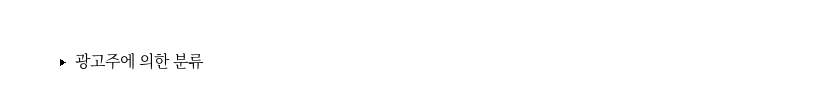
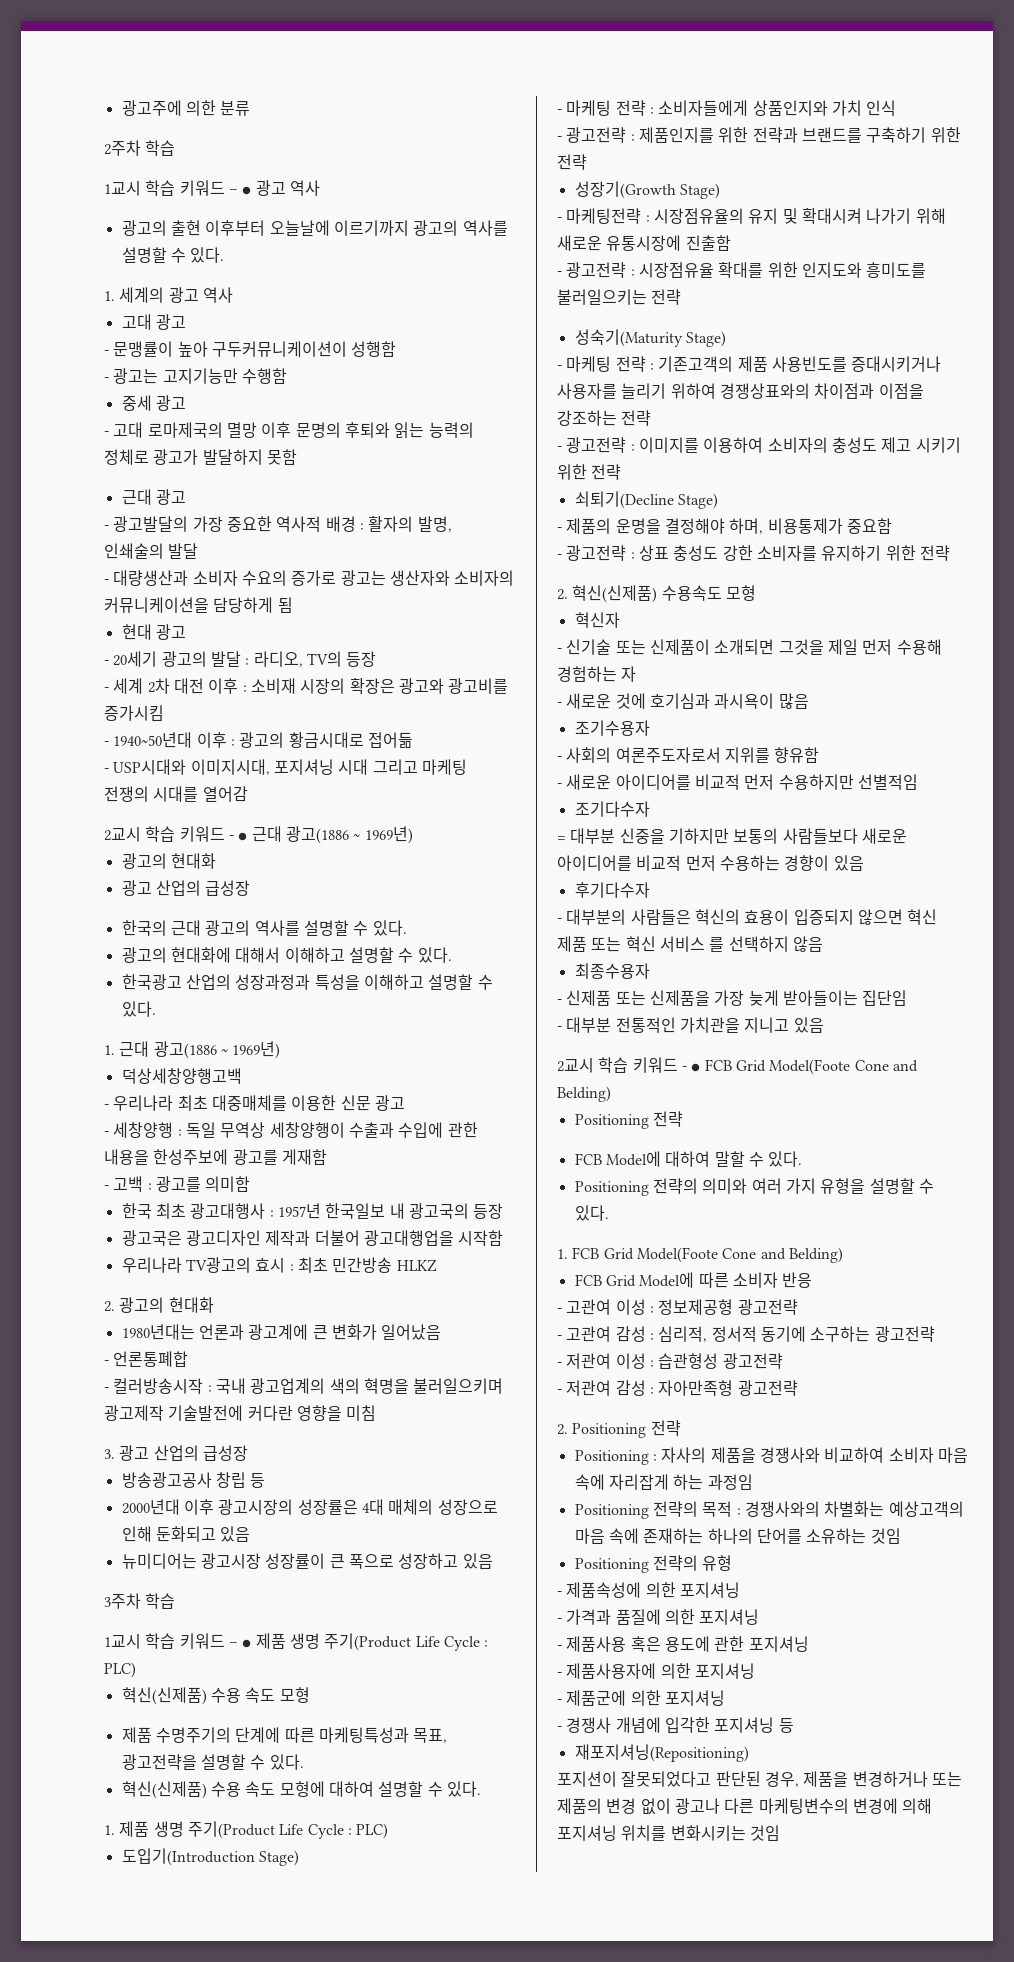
(205, 61) none -> [104,140,176,156] [104,180,320,196] [121,220,508,236] [121,247,225,263] [104,287,233,303] [121,314,186,330] [104,341,397,357] [104,368,287,384] [121,395,186,411] [104,422,474,439] [104,449,297,465] [121,489,186,505] [104,516,452,532] [104,543,199,559] [104,570,515,586] [104,597,293,613] [121,624,186,640] [104,651,377,667] [104,678,509,694] [104,705,164,721] [104,732,413,748] [104,759,467,775] [104,786,248,802] [104,826,413,844] [121,853,216,869] [121,880,251,896] [121,920,407,936] [121,947,452,963] [121,974,493,990] [121,1001,156,1017] [104,1041,281,1059] [121,1068,242,1084] [104,1095,405,1111] [104,1122,478,1138] [104,1149,327,1165] [104,1176,251,1192] [121,1203,504,1219] [121,1230,504,1246] [121,1257,437,1273] [104,1297,214,1313] [121,1324,442,1340] [104,1351,189,1367] [104,1378,504,1394] [104,1405,377,1421] [104,1445,248,1461] [121,1472,266,1488] [121,1499,498,1515] [121,1526,251,1542] [121,1553,493,1569] [104,1593,176,1609] [104,1633,489,1651] [104,1662,136,1678] [121,1687,310,1705] [121,1727,448,1743] [121,1754,304,1770] [121,1781,481,1799] [104,1821,389,1839] [121,1848,299,1866] [557,100,897,116] [557,127,961,143] [557,154,587,170] [574,181,720,199] [557,208,946,224] [557,235,731,251] [557,262,927,278] [557,289,682,305] [574,329,726,347] [557,356,942,372] [557,383,924,399] [557,410,652,426] [557,437,961,453] [557,464,622,480] [574,491,718,509] [557,518,892,534] [557,545,950,561] [557,585,756,603] [574,612,620,628] [557,639,942,655] [557,666,637,682] [557,693,809,709] [574,720,650,736] [557,747,820,763] [557,774,918,790] [574,801,650,817] [557,828,907,844] [557,855,864,871] [574,882,650,898] [557,909,938,925] [557,936,823,952] [574,963,650,979] [557,990,908,1006] [557,1017,824,1033] [557,1057,918,1075] [557,1086,611,1102] [574,1111,683,1129] [574,1151,803,1167] [574,1178,934,1196] [574,1205,609,1221] [557,1247,843,1263] [574,1272,813,1288] [557,1299,798,1315] [557,1326,935,1342] [557,1353,783,1369] [557,1380,798,1396] [557,1420,681,1438] [574,1447,968,1465] [574,1474,753,1490] [574,1501,964,1519] [574,1528,901,1544] [574,1555,733,1573] [557,1582,740,1598] [557,1609,760,1625] [557,1636,809,1652] [557,1663,755,1679] [557,1690,725,1706] [557,1717,794,1733] [574,1744,749,1762] [557,1771,962,1787] [557,1798,933,1815] [557,1825,780,1841] // 2주차 학습 // 1교시 학습 키워드 – ● 광고 역사 // 광고의 출현 이후부터 오늘날에 이르기까지 광고의 역사를 설명할 수 있다. // 1. 세계의 광고 역사 // 고대 광고 // - 문맹률이 높아 구두커뮤니케이션이 성행함 // - 광고는 고지기능만 수행함 // 중세 광고 // - 고대 로마제국의 멸망 이후 문명의 후퇴와 읽는 능력의 정체로 광고가 발달하지 못함 // 근대 광고 // - 광고발달의 가장 중요한 역사적 배경 : 활자의 발명, 인쇄술의 발달 // - 대량생산과 소비자 수요의 증가로 광고는 생산자와 소비자의 커뮤니케이션을 담당하게 됨 // 현대 광고 // - 20세기 광고의 발달 : 라디오, TV의 등장 // - 세계 2차 대전 이후 : 소비재 시장의 확장은 광고와 광고비를 증가시킴 // - 1940~50년대 이후 : 광고의 황금시대로 접어듦 // - USP시대와 이미지시대, 포지셔닝 시대 그리고 마케팅 전쟁의 시대를 열어감 // 2교시 학습 키워드 - ● 근대 광고(1886 ~ 1969년) // 광고의 현대화 // 광고 산업의 급성장 // 한국의 근대 광고의 역사를 설명할 수 있다. // 광고의 현대화에 대해서 이해하고 설명할 수 있다. // 한국광고 산업의 성장과정과 특성을 이해하고 설명할 수 있다. // 1. 근대 광고(1886 ~ 1969년) // 덕상세창양행고백 // - 우리나라 최초 대중매체를 이용한 신문 광고 // - 세창양행 : 독일 무역상 세창양행이 수출과 수입에 관한 내용을 한성주보에 광고를 게재함 // - 고백 : 광고를 의미함 // 한국 최초 광고대행사 : 1957년 한국일보 내 광고국의 등장 // 광고국은 광고디자인 제작과 더불어 광고대행업을 시작함 // 우리나라 TV광고의 효시 : 최초 민간방송 HLKZ // 2. 광고의 현대화 // 1980년대는 언론과 광고계에 큰 변화가 일어났음 // - 언론통폐합 // - 컬러방송시작 : 국내 광고업계의 색의 혁명을 불러일으키며 광고제작 기술발전에 커다란 영향을 미침 // 3. 광고 산업의 급성장 // 방송광고공사 창립 등 // 2000년대 이후 광고시장의 성장률은 4대 매체의 성장으로 인해 둔화되고 있음 // 뉴미디어는 광고시장 성장률이 큰 폭으로 성장하고 있음 // 3주차 학습 // 1교시 학습 키워드 – ● 제품 생명 주기(Product Life Cycle : PLC) // 혁신(신제품) 수용 속도 모형 // 제품 수명주기의 단계에 따른 마케팅특성과 목표, 광고전략을 설명할 수 있다. // 혁신(신제품) 수용 속도 모형에 대하여 설명할 수 있다. // 1. 제품 생명 주기(Product Life Cycle : PLC) // 도입기(Introduction Stage) // - 마케팅 전략 : 소비자들에게 상품인지와 가치 인식 // - 광고전략 : 제품인지를 위한 전략과 브랜드를 구축하기 위한 전략 // 성장기(Growth Stage) // - 마케팅전략 : 시장점유율의 유지 및 확대시켜 나가기 위해 새로운 유통시장에 진출함 // - 광고전략 : 시장점유율 확대를 위한 인지도와 흥미도를 불러일으키는 전략 // 성숙기(Maturity Stage) // - 마케팅 전략 : 기존고객의 제품 사용빈도를 증대시키거나 사용자를 늘리기 위하여 경쟁상표와의 차이점과 이점을 강조하는 전략 // - 광고전략 : 이미지를 이용하여 소비자의 충성도 제고 시키기 위한 전략 // 쇠퇴기(Decline Stage) // - 제품의 운명을 결정해야 하며, 비용통제가 중요함 // - 광고전략 : 상표 충성도 강한 소비자를 유지하기 위한 전략 // 2. 혁신(신제품) 수용속도 모형 // 혁신자 // - 신기술 또는 신제품이 소개되면 그것을 제일 먼저 수용해 경험하는 자 // - 새로운 것에 호기심과 과시욕이 많음 // 조기수용자 // - 사회의 여론주도자로서 지위를 향유함 // - 새로운 아이디어를 비교적 먼저 수용하지만 선별적임 // 조기다수자 // = 대부분 신중을 기하지만 보통의 사람들보다 새로운 아이디어를 비교적 먼저 수용하는 경향이 있음 // 후기다수자 // - 대부분의 사람들은 혁신의 효용이 입증되지 않으면 혁신 제품 또는 혁신 서비스 를 선택하지 않음 // 최종수용자 // - 신제품 또는 신제품을 가장 늦게 받아들이는 집단임 // - 대부분 전통적인 가치관을 지니고 있음 // 2교시 학습 키워드 - ● FCB Grid Model(Foote Cone and Belding) // Positioning 전략 // FCB Model에 대하여 말할 수 있다. // Positioning 전략의 의미와 여러 가지 유형을 설명할 수 있다. // 1. FCB Grid Model(Foote Cone and Belding) // FCB Grid Model에 따른 소비자 반응 // - 고관여 이성 : 정보제공형 광고전략 // - 고관여 감성 : 심리적, 정서적 동기에 소구하는 광고전략 // - 저관여 이성 : 습관형성 광고전략 // - 저관여 감성 : 자아만족형 광고전략 // 2. Positioning 전략 // Positioning : 자사의 제품을 경쟁사와 비교하여 소비자 마음 속에 자리잡게 하는 과정임 // Positioning 전략의 목적 : 경쟁사와의 차별화는 예상고객의 마음 속에 존재하는 하나의 단어를 소유하는 것임 // Positioning 전략의 유형 // - 제품속성에 의한 포지셔닝 // - 가격과 품질에 의한 포지셔닝 // - 제품사용 혹은 용도에 관한 포지셔닝 // - 제품사용자에 의한 포지셔닝 // - 제품군에 의한 포지셔닝 // - 경쟁사 개념에 입각한 포지셔닝 등 // 재포지셔닝(Repositioning) // 포지션이 잘못되었다고 판단된 경우, 제품을 변경하거나 또는 제품의 변경 없이 광고나 다른 마케팅변수의 변경에 의해 포지셔닝 위치를 변화시키는 것임

